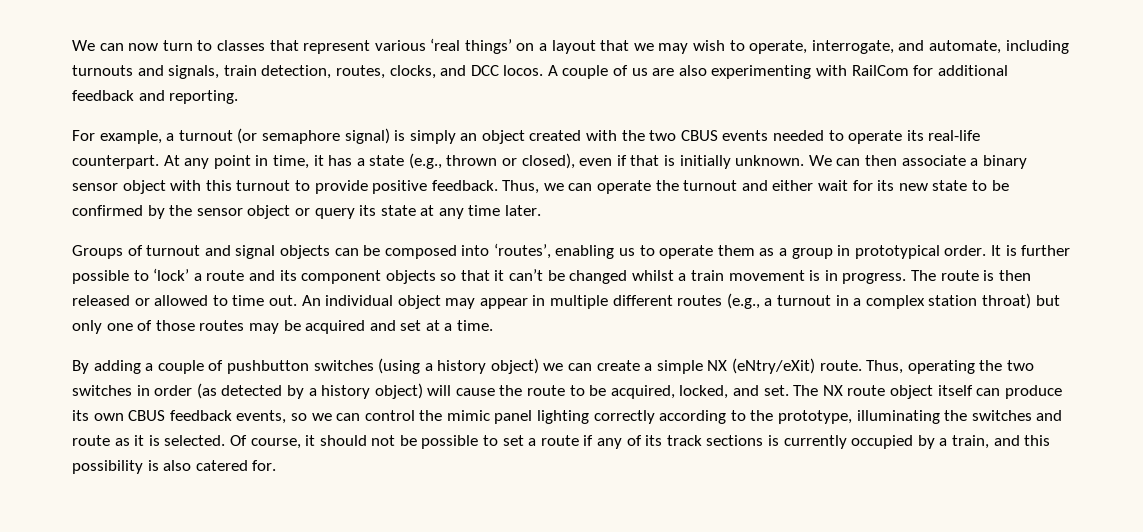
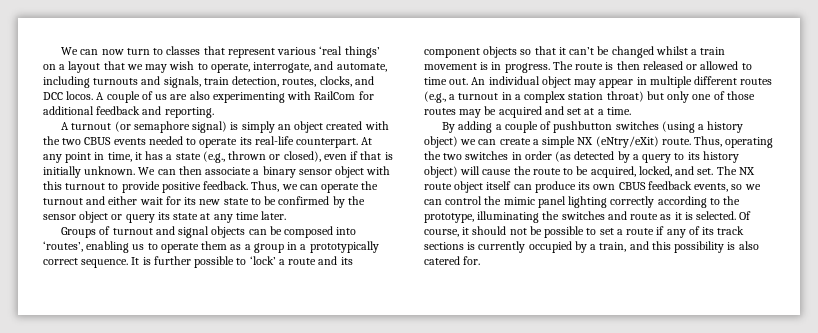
[72,130,175,144] For example, a -> [61,122,70,130] A
[854,245,987,259] prototypical order. -> [300,241,379,253] [43,258,129,268] a prototypically correct sequence.
(317, 392) none -> [642,152,700,163] query to its

